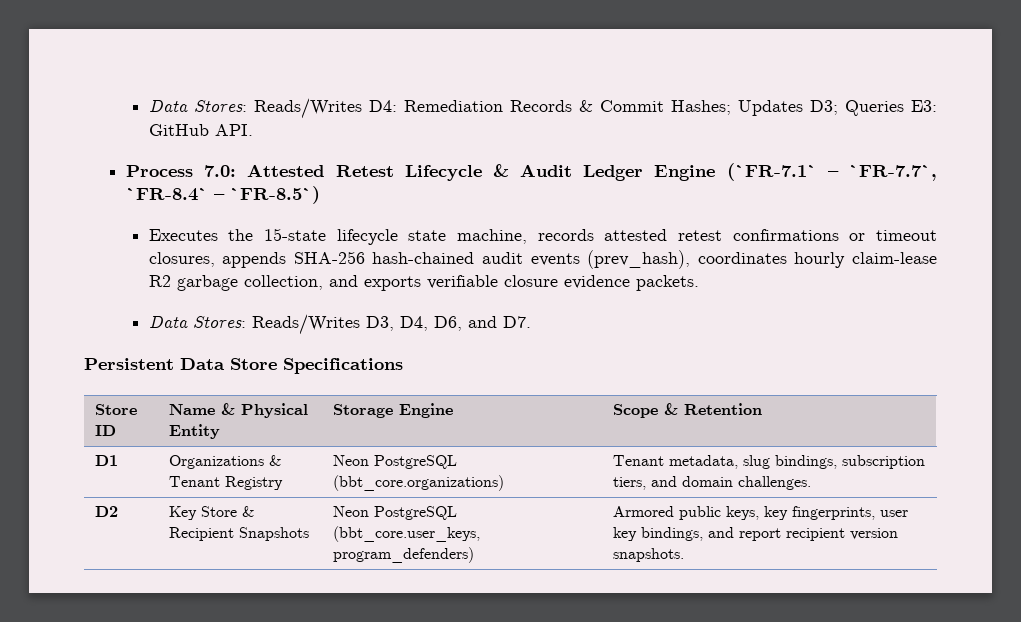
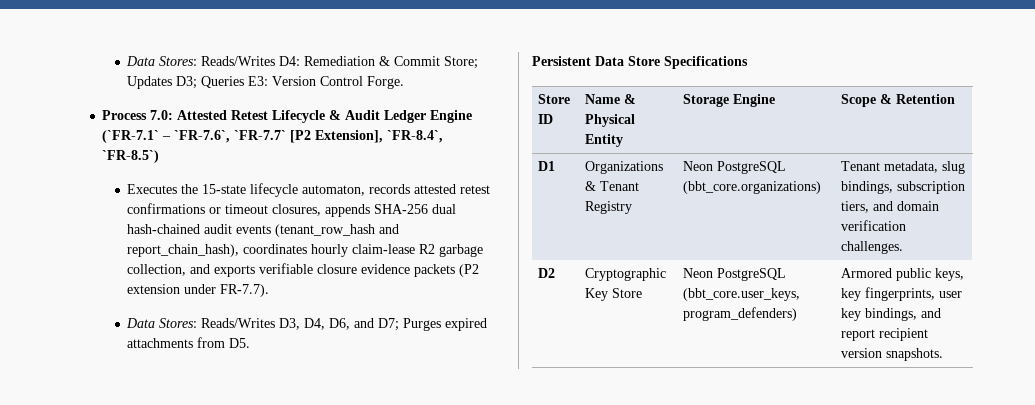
[509,100,572,112] Records -> (376, 61) none
[670,100,731,115] Hashes; -> [444,56,479,69] Store;
[148,124,253,136] GitHub API. -> [272,76,405,89] Version Control Forge.
[849,164,937,181] [125,187,225,201] `FR-7.7`, `FR-8.4` – -> [174,130,444,143] `FR-7.6`, `FR-7.7` [P2 Extension], `FR-8.4`,
[408,229,528,244] state machine, -> [302,185,366,196] automaton,
(365, 257) none -> [432,204,457,214] dual
[587,250,691,269] (prev_hash), -> [275,224,400,237] [127,244,240,257] (tenant_row_hash and report_chain_hash),
[635,275,699,291] packets. -> [414,264,480,277] [127,284,270,297] packets (P2 extension under FR-7.7).
[502,316,531,328] D7. -> [378,318,488,331] [127,337,251,348] D7; Purges expired attachments from D5.
(734, 481) none -> [841,220,907,231] verification
(119, 511) none -> [585,268,667,281] Cryptographic
[242,506,255,517] [169,527,310,541] & Recipient Snapshots -> (643, 293) none

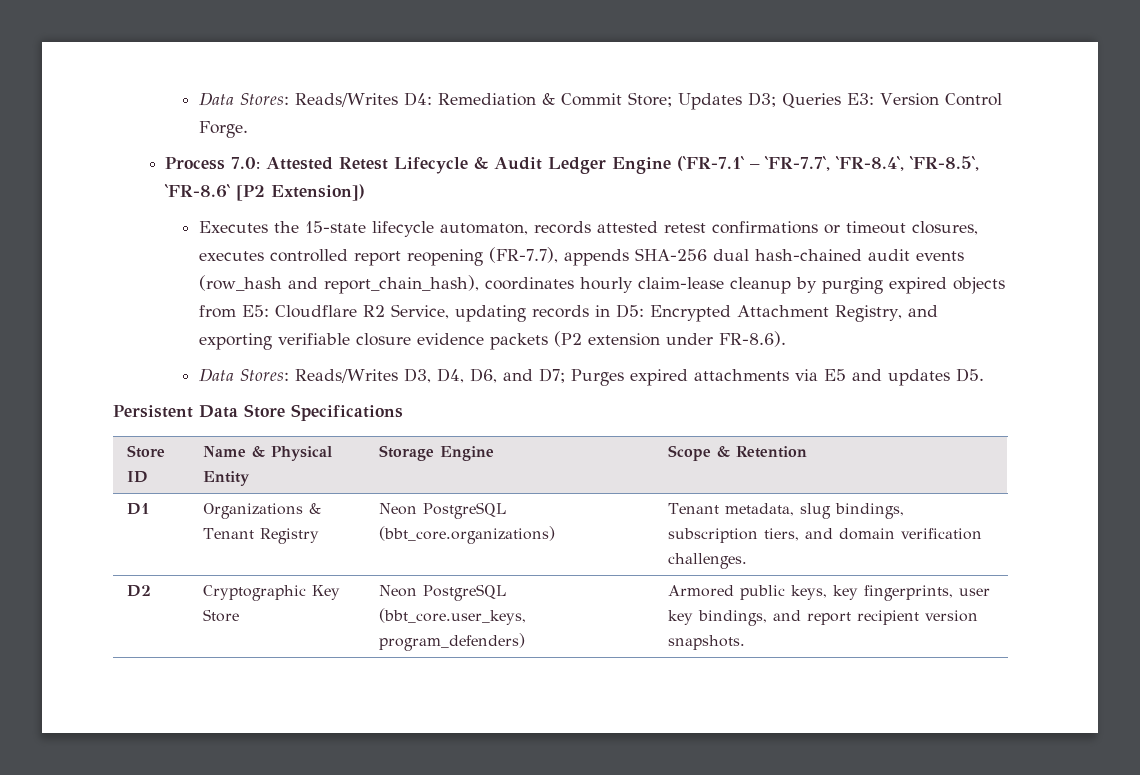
[174,130,444,143] [102,150,160,163] `FR-7.6`, `FR-7.7` [P2 Extension], `FR-8.4`, `FR-8.5`) -> [764,156,980,171] [164,184,366,201] `FR-7.7`, `FR-8.4`, `FR-8.5`, `FR-8.6` [P2 Extension])
(322, 210) none -> [198,247,558,266] executes controlled report reopening (FR-7.7),
[275,224,376,237] (tenant_row_hash -> [198,275,282,291] (row_hash
[419,244,484,257] [127,264,256,277] R2 garbage collection, and exports -> [729,277,1005,294] [198,304,938,322] [198,333,272,350] cleanup by purging expired objects from E5: Cloudflare R2 Service, updating records in D5: Encrypted Attachment Registry, and exporting
[220,284,270,297] FR-7.7). -> [718,331,786,347] FR-8.6).
[197,337,226,348] from -> [794,369,950,386] via E5 and updates

